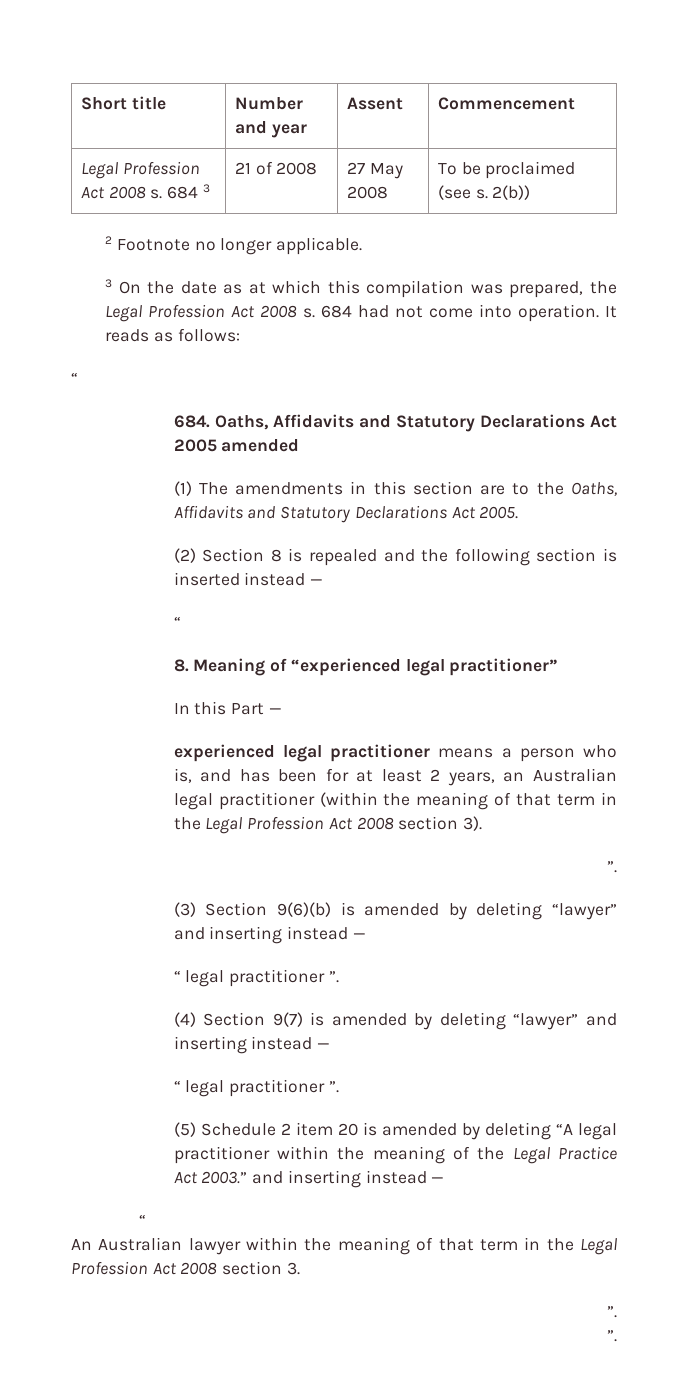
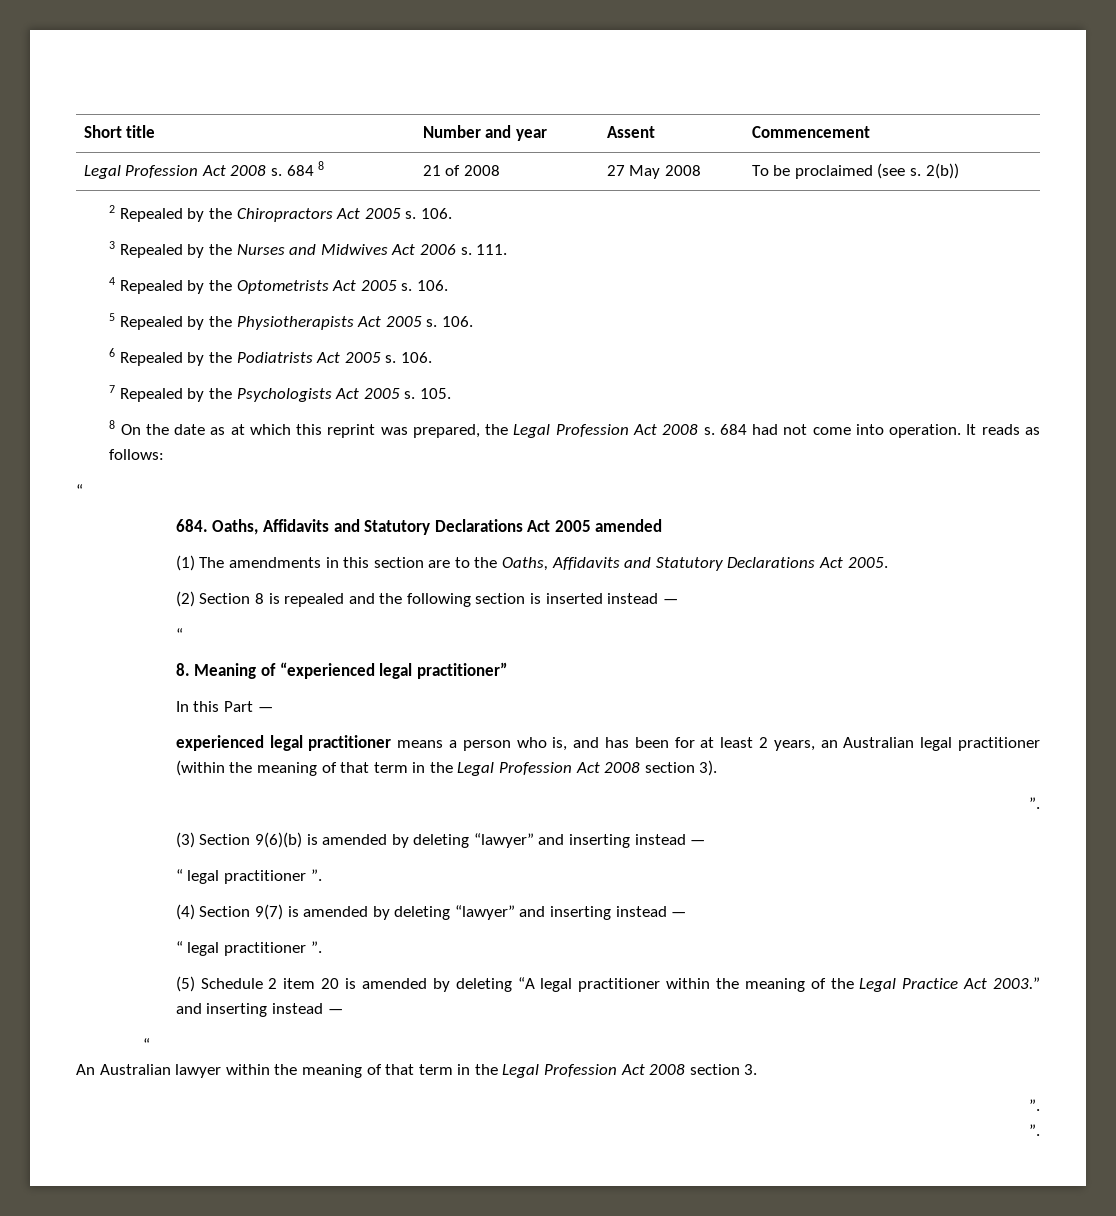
[202,184,210,193] 3 -> [318,161,325,170] 8
[116,237,363,255] [105,279,113,288] Footnote no longer applicable. // 3 -> [119,208,452,222] [109,241,508,258] [109,277,448,294] [109,313,473,330] [109,348,432,366] [109,385,451,402] [109,420,116,429] Repealed by the Chiropractors Act 2005 s. 106. // 3 Repealed by the Nurses and Midwives Act 2006 s. 111. // 4 Repealed by the Optometrists Act 2005 s. 106. // 5 Repealed by the Physiotherapists Act 2005 s. 106. // 6 Repealed by the Podiatrists Act 2005 s. 106. // 7 Repealed by the Psychologists Act 2005 s. 105. // 8
[366,280,465,298] compilation -> [327,424,376,438] reprint

